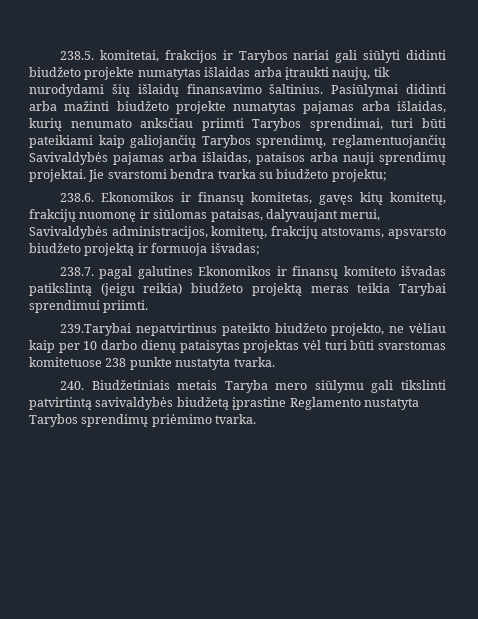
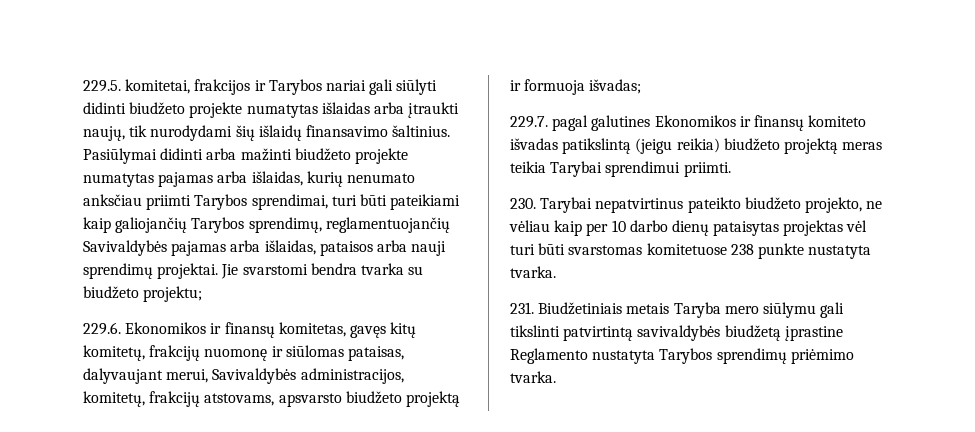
[60,51,95,60] 238.5. -> [83,80,121,92] 229.5.
[60,193,95,202] 238.6. -> [83,322,121,335] 229.6.
[60,267,95,276] 238.7. -> [510,116,548,128] 229.7.
[60,323,132,336] 239.Tarybai -> [510,197,593,213] 230. Tarybai
[60,381,85,390] 240. -> [510,302,534,314] 231.

